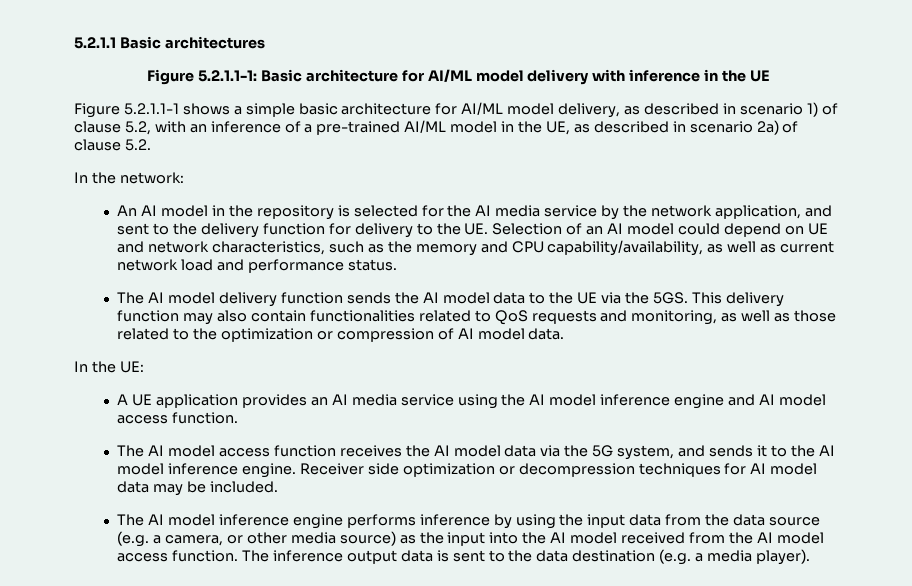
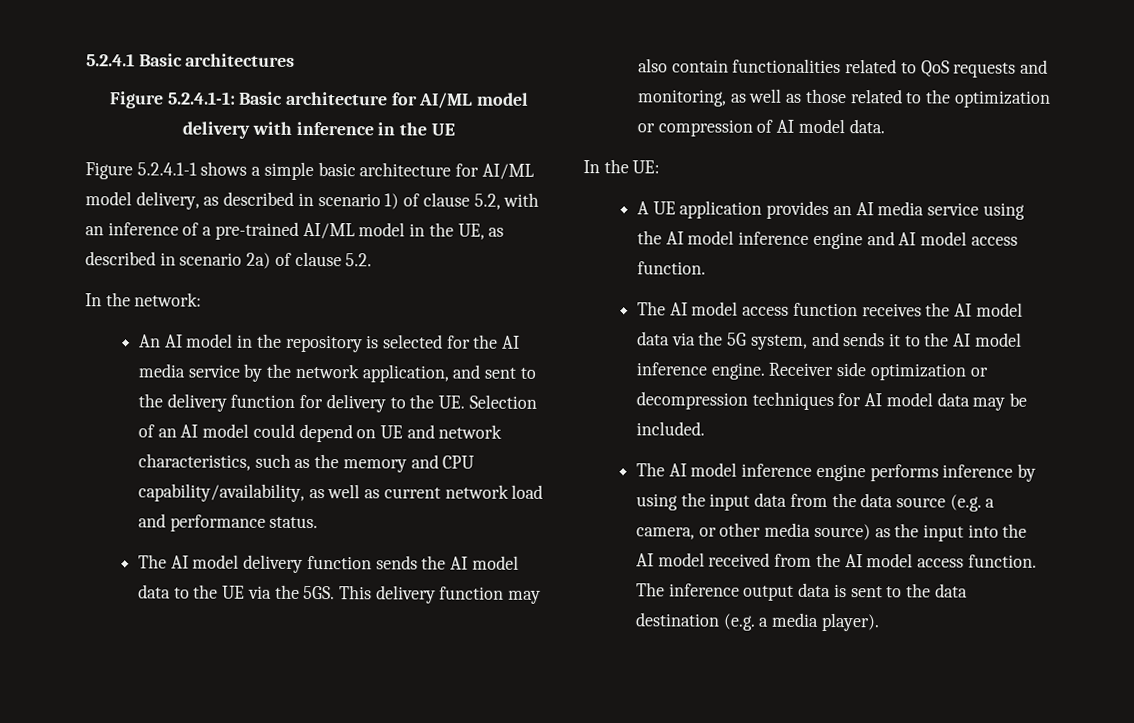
[74,37,116,49] 5.2.1.1 -> [86,53,135,67] 5.2.4.1
[197,70,257,82] 5.2.1.1-1: -> [166,91,236,105] 5.2.4.1-1:
[123,103,179,115] 5.2.1.1-1 -> [136,162,197,176] 5.2.4.1-1

